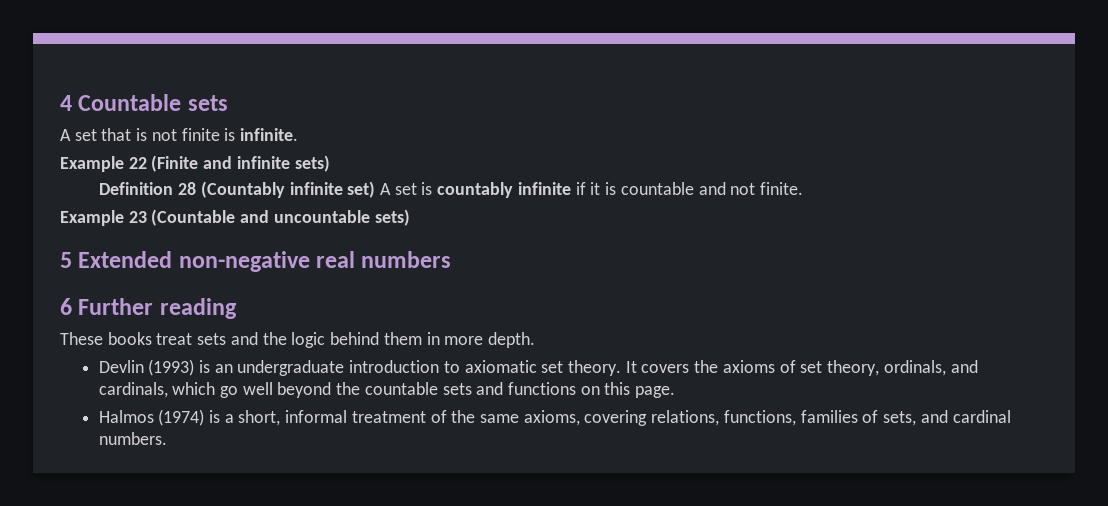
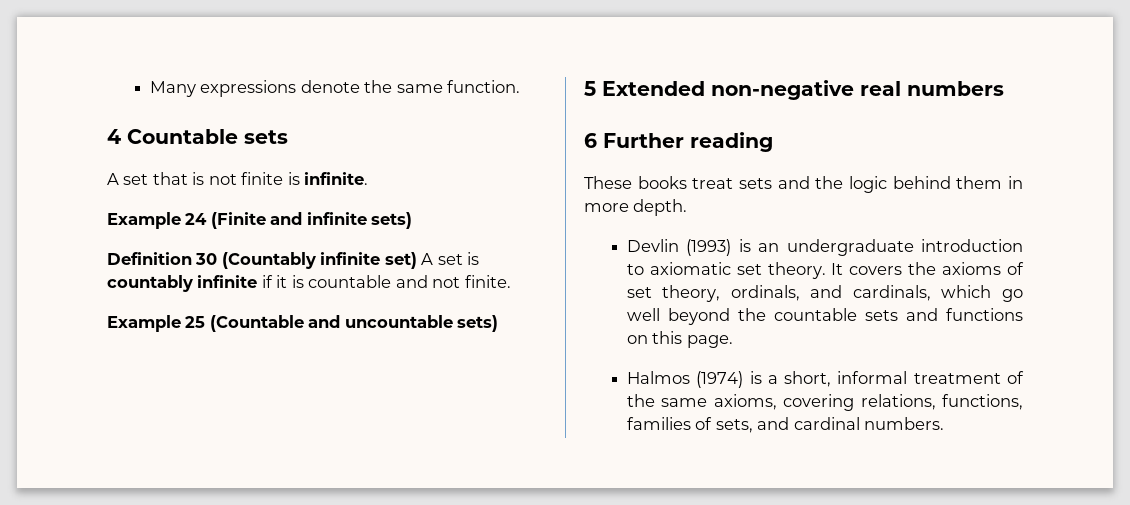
(60, 103) none -> [149,80,521,97] Many expressions denote the same function. //
[128,157,147,169] 22 -> [185,213,208,225] 24
[178,182,197,195] 28 -> [195,253,218,265] 30
[128,211,147,223] 23 -> [185,316,206,328] 25

